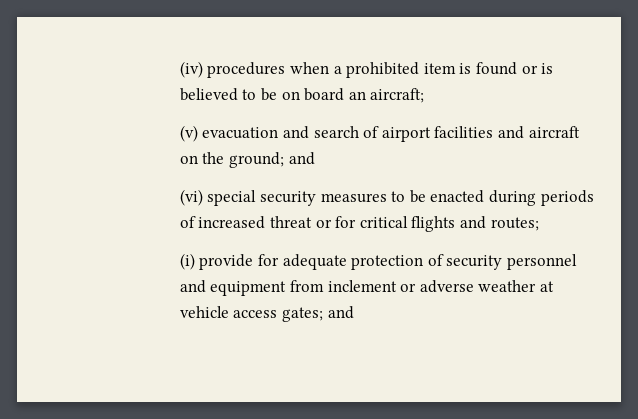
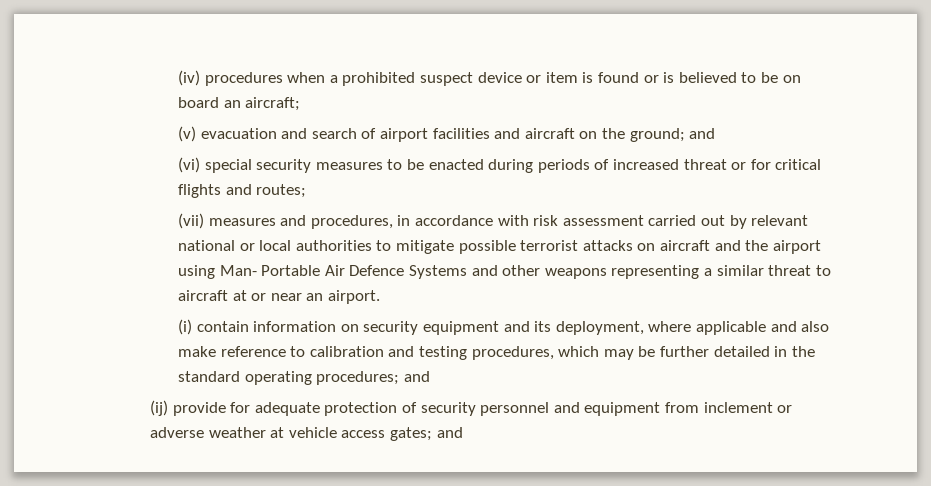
(420, 70) none -> [420,72,542,86] suspect device or
[179,253,195,270] (i) -> [178,213,809,229] [178,240,821,254] [178,265,831,279] [178,290,381,304] [178,319,830,335] [178,346,815,360] [178,371,430,385] [150,400,169,416] (vii) measures and procedures, in accordance with risk assessment carried out by relevant national or local authorities to mitigate possible terrorist attacks on aircraft and the airport using Man- Portable Air Defence Systems and other weapons representing a similar threat to aircraft at or near an airport. // (i) contain information on security equipment and its deployment, where applicable and also make reference to calibration and testing procedures, which may be further detailed in the standard operating procedures; and // (ij)

